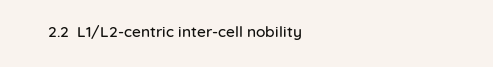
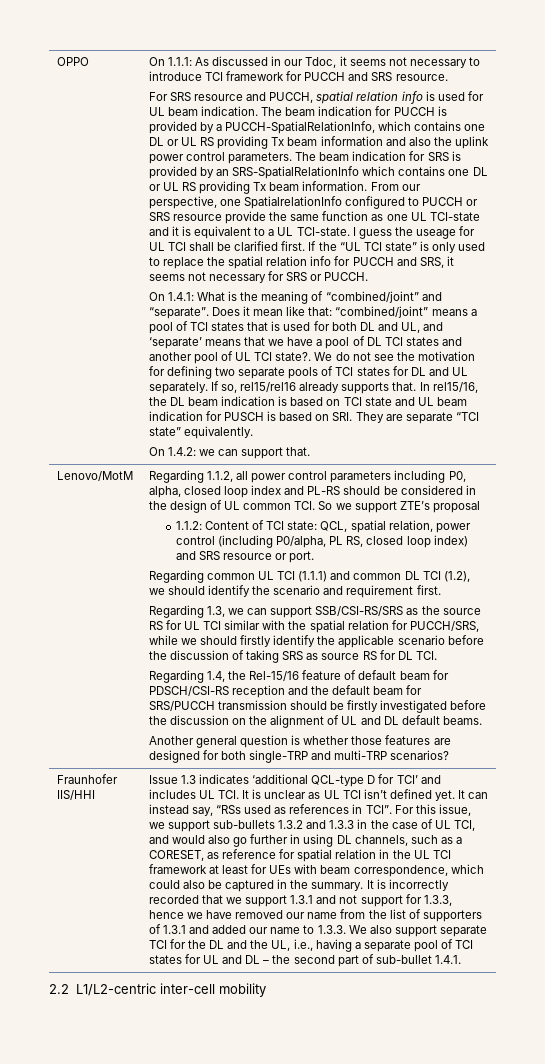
(48, 32) none -> [56,57,89,66] [148,56,480,68] [148,71,448,81] [148,91,484,104] [148,106,447,116] [148,121,486,134] [148,136,489,149] [148,151,461,164] [148,166,488,179] [148,181,421,194] [148,196,479,209] [148,211,480,224] [148,226,476,239] [148,241,486,253] [148,256,454,269] [148,271,369,283] [148,291,442,304] [148,306,477,319] [148,321,444,334] [148,336,462,349] [148,351,475,364] [148,366,468,379] [148,381,478,394] [148,396,467,406] [148,411,479,424] [148,426,253,439] [148,447,311,459] [56,471,133,482] [148,470,466,483] [148,485,476,498] [148,500,480,513] [175,520,471,533] [175,535,468,548] [175,551,315,563] [148,570,470,583] [148,585,441,598] [148,605,481,618] [148,620,479,633] [148,635,484,648] [148,650,437,663] [148,670,449,683] [148,685,423,698] [148,700,487,713] [148,715,482,728] [148,735,451,748] [148,750,450,763] [56,774,118,784] [56,790,95,801] [148,774,441,787] [148,789,489,801] [148,804,471,816] [148,819,475,832] [148,834,462,847] [148,849,451,862] [148,864,484,877] [148,879,449,892] [148,894,452,907] [148,909,482,922] [148,924,487,937] [148,939,474,952] [148,954,461,967] OPPO | On 1.1.1: As discussed in our Tdoc, it seems not necessary to introduce TCI framework for PUCCH and SRS resource. // For SRS resource and PUCCH, spatial relation info is used for UL beam indication. The beam indication for PUCCH is provided by a PUCCH-SpatialRelationInfo, which contains one DL or UL RS providing Tx beam information and also the uplink power control parameters. The beam indication for SRS is provided by an SRS-SpatialRelationInfo which contains one DL or UL RS providing Tx beam information. From our perspective, one SpatialrelationInfo configured to PUCCH or SRS resource provide the same function as one UL TCI-state and it is equivalent to a UL TCI-state. I guess the useage for UL TCI shall be clarified first. If the “UL TCI state” is only used to replace the spatial relation info for PUCCH and SRS, it seems not necessary for SRS or PUCCH. // On 1.4.1: What is the meaning of “combined/joint” and “separate”. Does it mean like that: “combined/joint” means a pool of TCI states that is used for both DL and UL, and ‘separate’ means that we have a pool of DL TCI states and another pool of UL TCI state?. We do not see the motivation for defining two separate pools of TCI states for DL and UL separately. If so, rel15/rel16 already supports that. In rel15/16, the DL beam indication is based on TCI state and UL beam indication for PUSCH is based on SRI. They are separate “TCI state” equivalently. // On 1.4.2: we can support that. // Lenovo/MotM | Regarding 1.1.2, all power control parameters including P0, alpha, closed loop index and PL-RS should be considered in the design of UL common TCI. So we support ZTE’s proposal // 1.1.2: Content of TCI state: QCL, spatial relation, power control (including P0/alpha, PL RS, closed loop index) and SRS resource or port. // Regarding common UL TCI (1.1.1) and common DL TCI (1.2), we should identify the scenario and requirement first. // Regarding 1.3, we can support SSB/CSI-RS/SRS as the source RS for UL TCI similar with the spatial relation for PUCCH/SRS, while we should firstly identify the applicable scenario before the discussion of taking SRS as source RS for DL TCI. // Regarding 1.4, the Rel-15/16 feature of default beam for PDSCH/CSI-RS reception and the default beam for SRS/PUCCH transmission should be firstly investigated before the discussion on the alignment of UL and DL default beams. // Another general question is whether those features are designed for both single-TRP and multi-TRP scenarios? // Fraunhofer IIS/HHI | Issue 1.3 indicates ‘additional QCL-type D for TCI’ and includes UL TCI. It is unclear as UL TCI isn’t defined yet. It can instead say, “RSs used as references in TCI”. For this issue, we support sub-bullets 1.3.2 and 1.3.3 in the case of UL TCI, and would also go further in using DL channels, such as a CORESET, as reference for spatial relation in the UL TCI framework at least for UEs with beam correspondence, which could also be captured in the summary. It is incorrectly recorded that we support 1.3.1 and not support for 1.3.3, hence we have removed our name from the list of supporters of 1.3.1 and added our name to 1.3.3. We also support separate TCI for the DL and the UL, i.e., having a separate pool of TCI states for UL and DL – the second part of sub-bullet 1.4.1. //
[247,26,303,40] nobility -> [218,983,266,997] mobility

